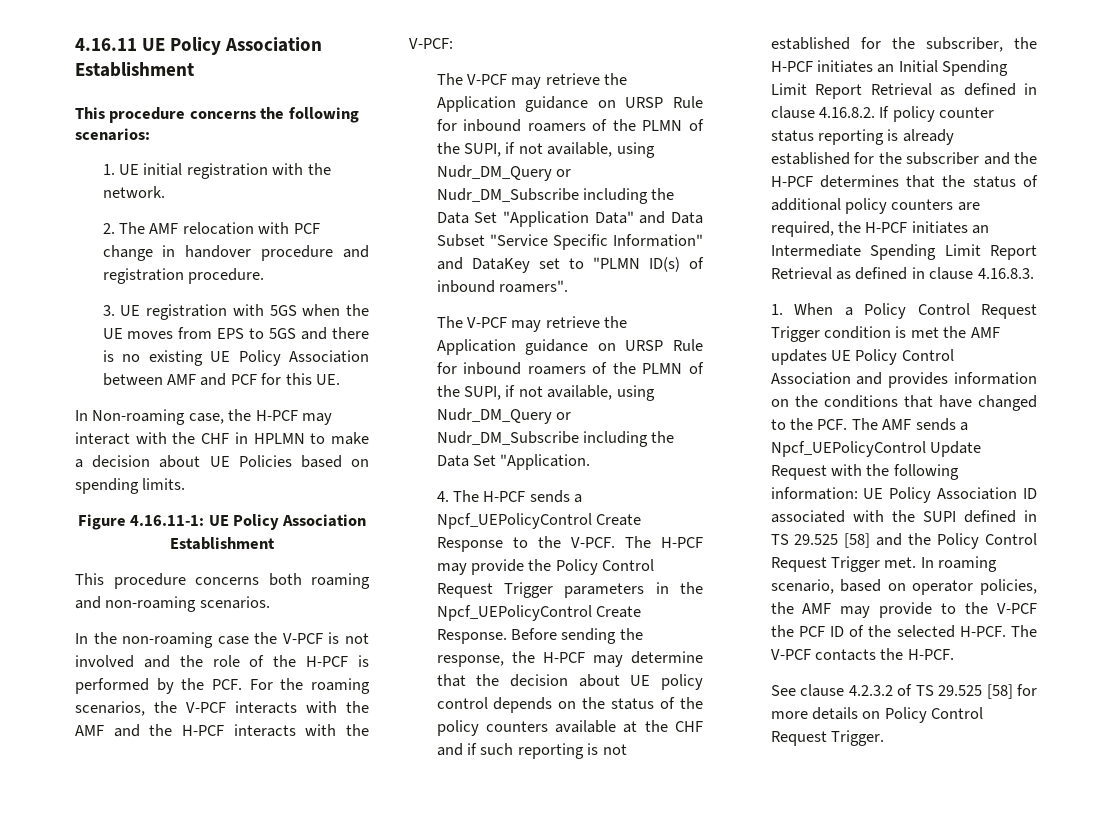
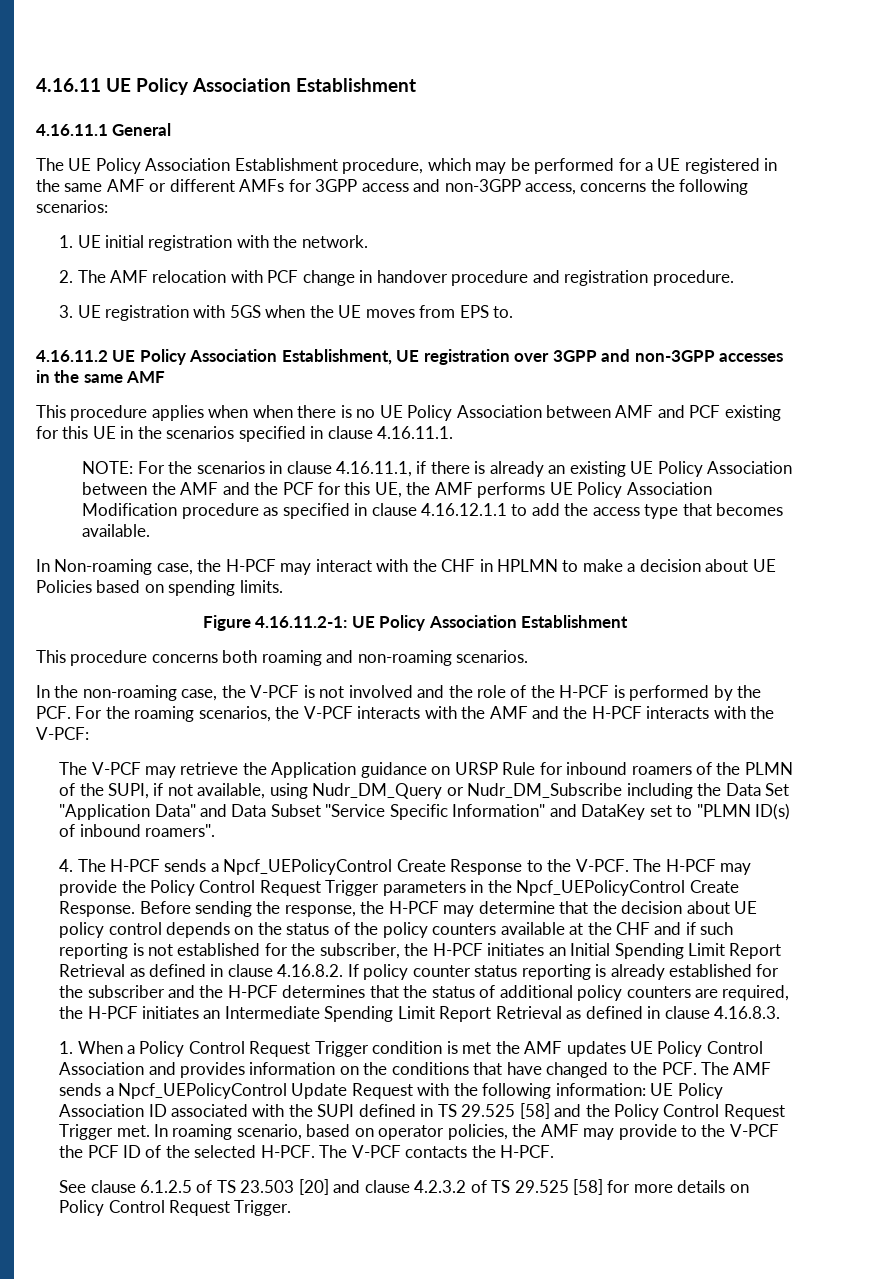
[75,107,186,123] This procedure -> [36,123,172,136] [36,158,778,174] [36,179,577,195] 4.16.11.1 General // The UE Policy Association Establishment procedure, which may be performed for a UE registered in the same AMF or different AMFs for 3GPP access and non-3GPP access,
[249,327,328,340] to 5GS and -> [493,306,514,318] [36,349,784,365] [36,370,166,383] [36,405,293,421] to. // 4.16.11.2 UE Policy Association Establishment, UE registration over 3GPP and non-3GPP accesses in the same AMF // This procedure applies when when
[148,350,203,366] existing -> (376, 413) none
[261,373,341,385] for this UE. -> [724,405,781,421] [36,426,454,442] [82,461,793,477] [82,482,712,498] [82,503,784,519] [82,524,151,537] existing for this UE in the scenarios specified in clause 4.16.11.1. // NOTE: For the scenarios in clause 4.16.11.1, if there is already an existing UE Policy Association between the AMF and the PCF for this UE, the AMF performs UE Policy Association Modification procedure as specified in clause 4.16.12.1.1 to add the access type that becomes available.
[130,515,205,526] 4.16.11-1: -> [255,616,348,628] 4.16.11.2-1:
[217,636,249,645] case -> [181,689,218,701] case,
[436,316,628,332] [436,339,703,355] [436,362,704,375] [436,385,655,401] [436,408,571,424] [436,431,675,447] [436,454,591,470] // The V-PCF may retrieve the Application guidance on URSP Rule for inbound roamers of the PLMN of the SUPI, if not available, using Nudr_DM_Query or Nudr_DM_Subscribe including the Data Set "Application. -> (216, 830) none
(845, 690) none -> [140,1179,410,1195] 6.1.2.5 of TS 23.503 [20] and clause

